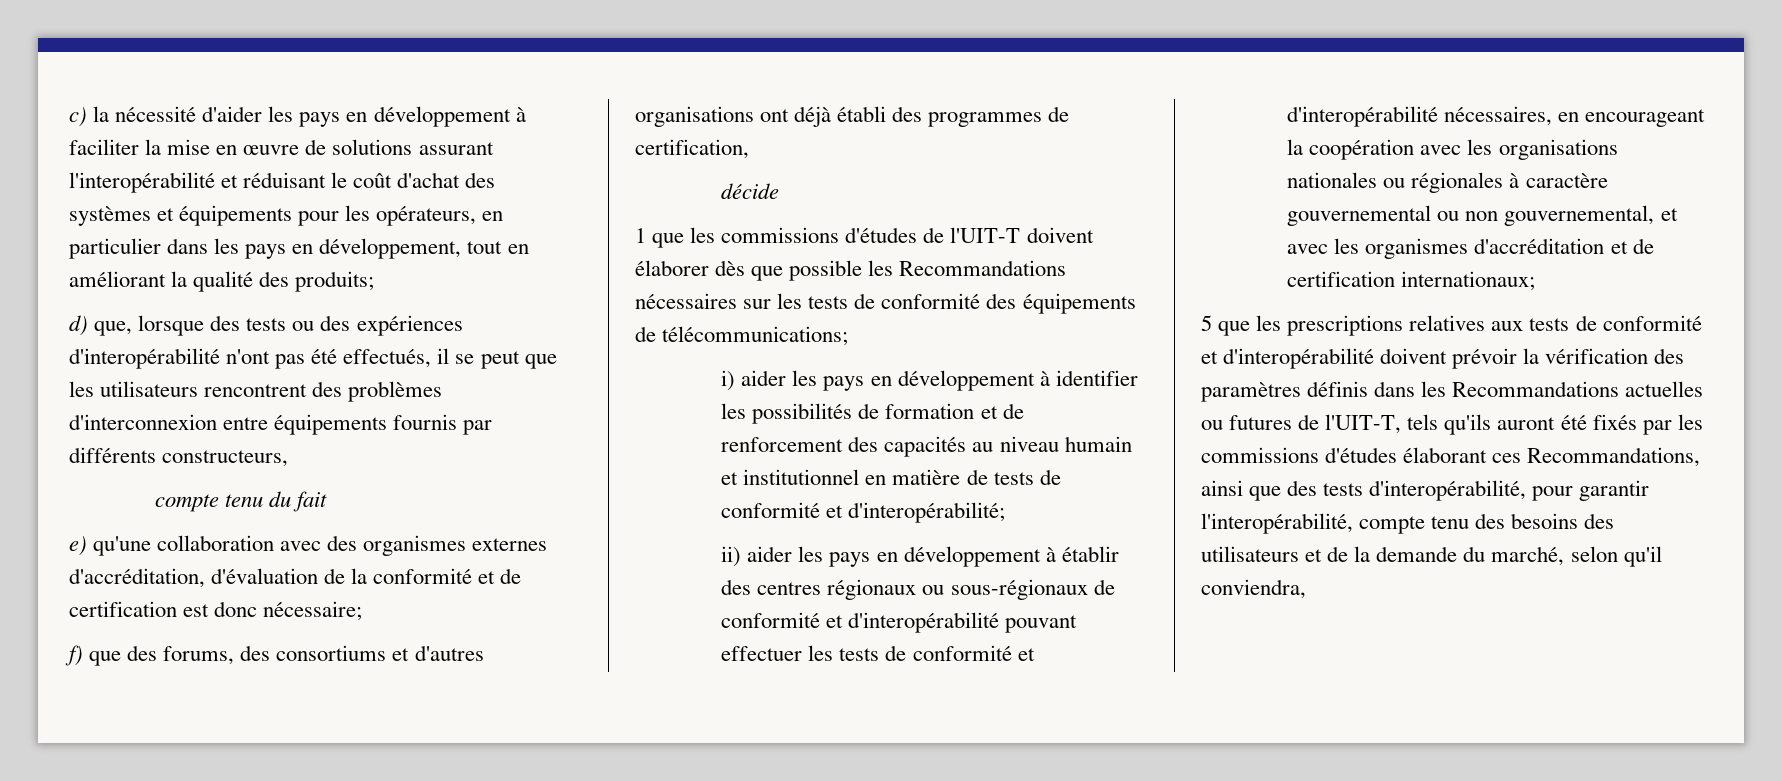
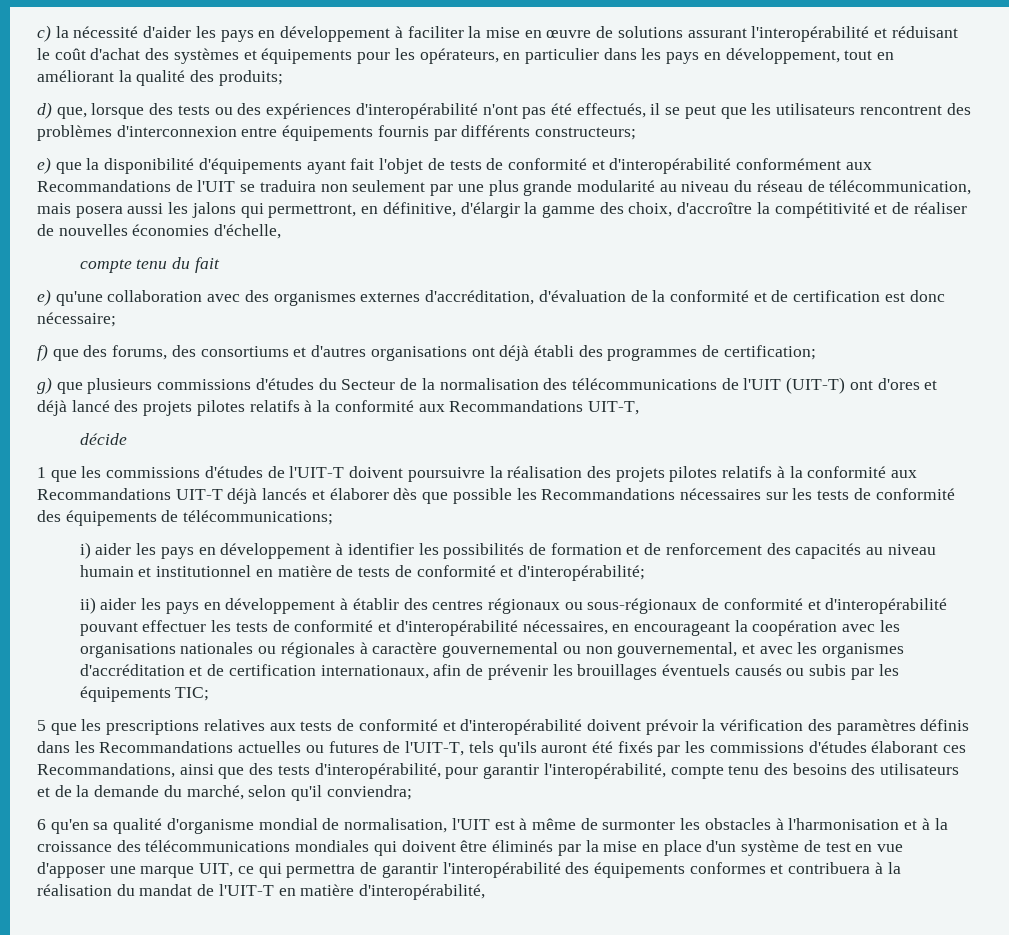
[162,450,289,467] constructeurs, -> [535,127,637,140] [37,157,872,174] [37,180,972,196] [37,202,967,218] [37,224,282,239] constructeurs; // e) que la disponibilité d'équipements ayant fait l'objet de tests de conformité et d'interopérabilité conformément aux Recommandations de l'UIT se traduira non seulement par une plus grande modularité au niveau du réseau de télécommunication, mais posera aussi les jalons qui permettront, en définitive, d'élargir la gamme des choix, d'accroître la compétitivité et de réaliser de nouvelles économies d'échelle,
[635,139,749,159] certification, -> [723,345,816,360] [37,377,938,394] [37,400,639,416] certification; // g) que plusieurs commissions d'études du Secteur de la normalisation des télécommunications de l'UIT (UIT-T) ont d'ores et déjà lancé des projets pilotes relatifs à la conformité aux Recommandations UIT-T,
(1094, 235) none -> [407,466,918,482] [37,488,325,504] poursuivre la réalisation des projets pilotes relatifs à la conformité aux Recommandations UIT-T déjà lancés et
[1401,271,1536,291] internationaux; -> [320,664,899,680] [79,686,210,702] internationaux, afin de prévenir les brouillages éventuels causés ou subis par les équipements TIC;
[1201,579,1306,599] conviendra, -> [326,785,412,800] [37,818,948,834] [37,840,904,856] [37,862,901,878] [37,884,486,900] conviendra; // 6 qu'en sa qualité d'organisme mondial de normalisation, l'UIT est à même de surmonter les obstacles à l'harmonisation et à la croissance des télécommunications mondiales qui doivent être éliminés par la mise en place d'un système de test en vue d'apposer une marque UIT, ce qui permettra de garantir l'interopérabilité des équipements conformes et contribuera à la réalisation du mandat de l'UIT-T en matière d'interopérabilité,

